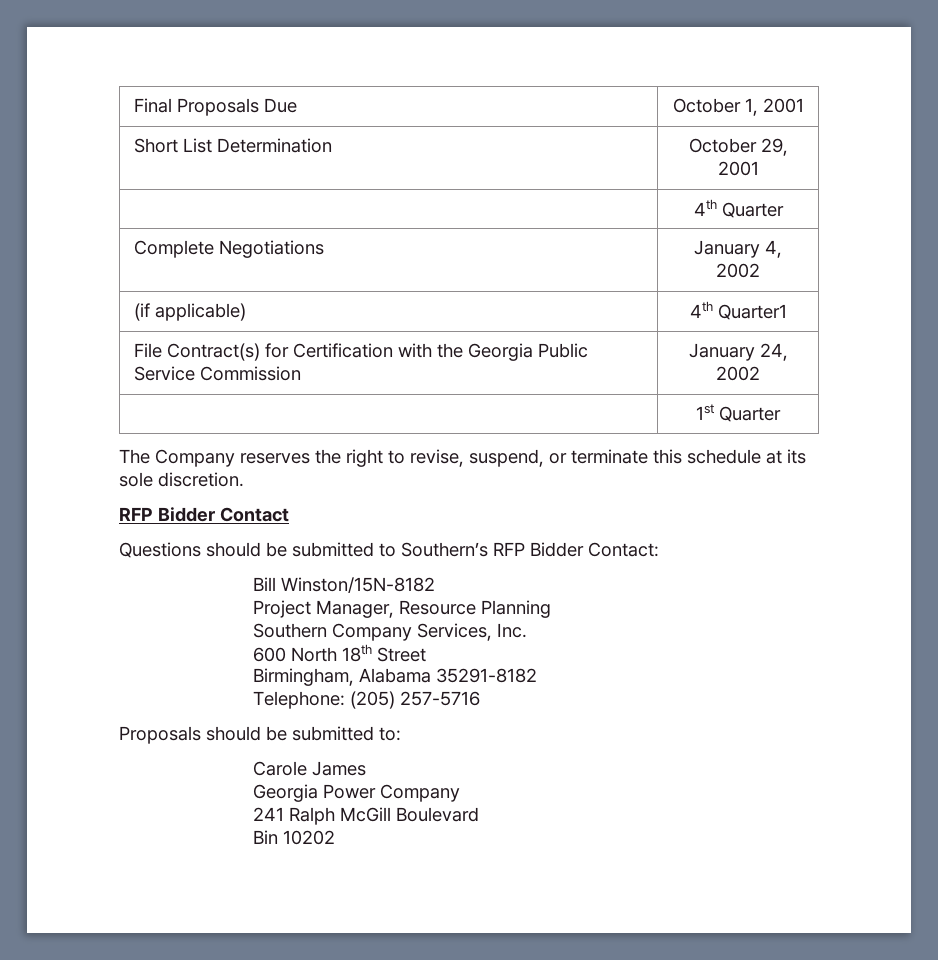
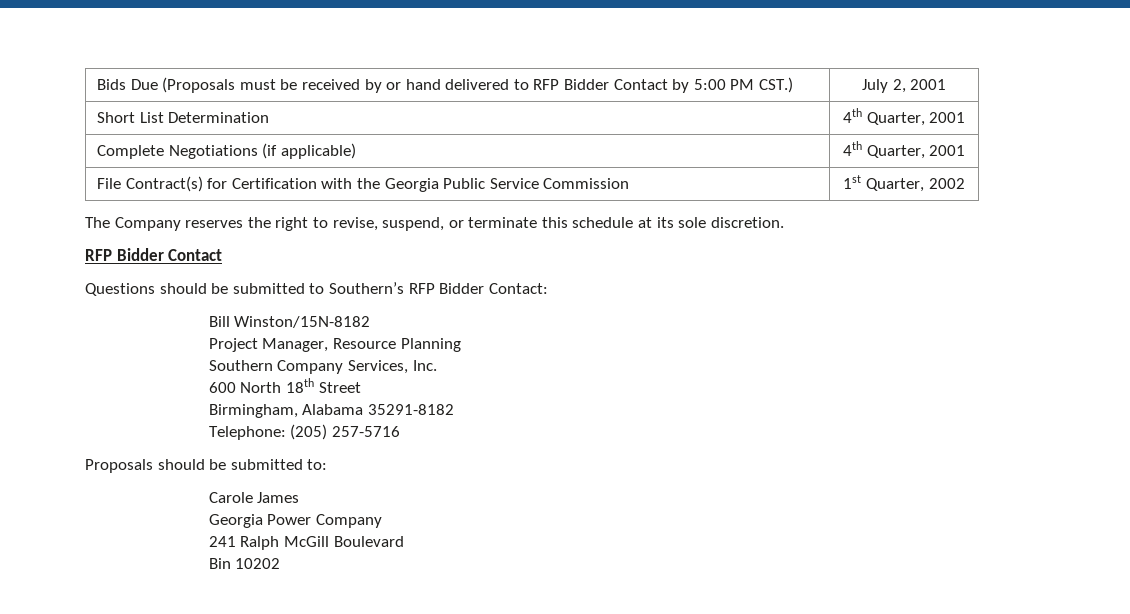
[133,98,259,116] Final Proposals -> [96,79,126,90] Bids
[672,98,758,116] | October 1, -> [162,77,793,93] [861,79,906,93] (Proposals must be received by or hand delivered to RFP Bidder Contact by 5:00 PM CST.) | July 2,
[688,138,788,156] [717,161,759,176] [693,199,784,218] October 29, 2001 // | 4th Quarter -> [842,108,966,126] 4th Quarter, 2001
[693,240,782,258] [715,263,760,278] | January 4, 2002 // -> (258, 152) none
[717,304,787,320] Quarter1 -> [866,145,966,159] Quarter, 2001
[688,343,788,361] [715,366,760,381] [695,404,781,422] January 24, 2002 // | 1st Quarter -> [843,175,965,192] 1st Quarter, 2002

